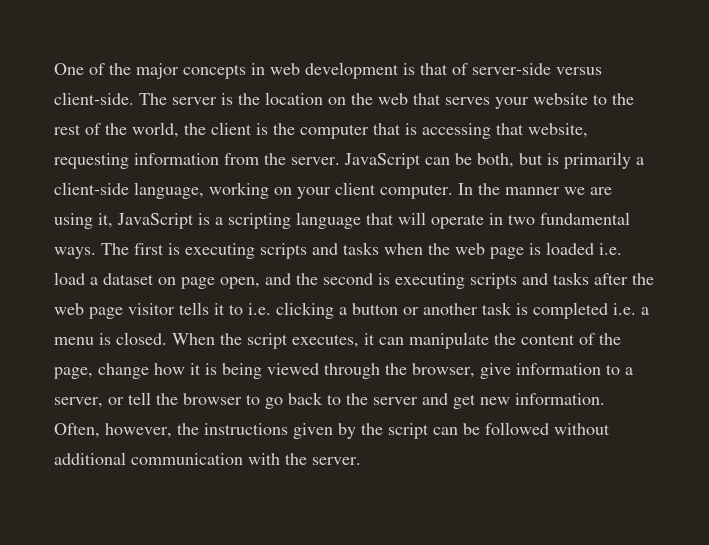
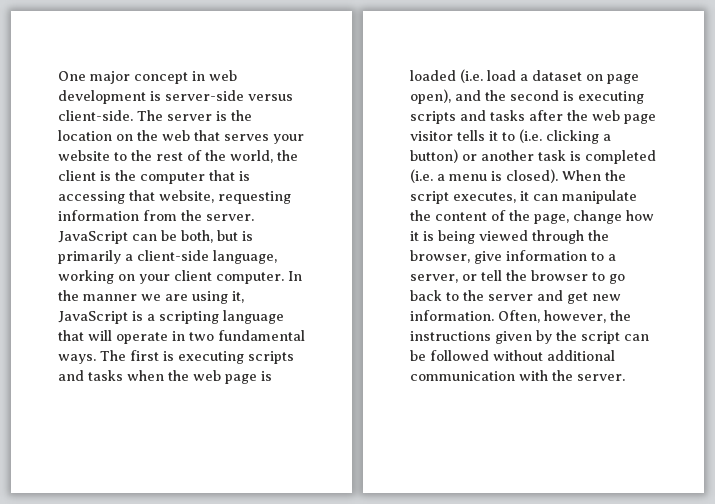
[89,63,246,79] of the major concepts -> [90,71,188,84] major concept
[420,63,468,75] that of -> (161, 96) none
[599,243,622,255] i.e. -> [460,69,483,83] (i.e.
[220,277,260,289] open, -> [410,89,451,104] open),
[248,303,271,315] i.e. -> [519,129,542,143] (i.e.
[352,303,398,315] button -> [410,149,458,163] button)
[613,303,636,315] i.e. -> [410,169,433,183] (i.e.
[116,332,167,345] closed. -> [506,169,558,183] closed).

